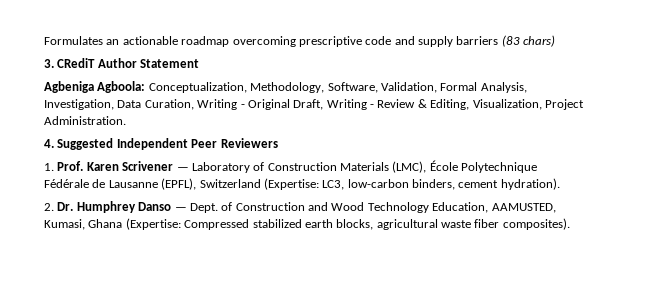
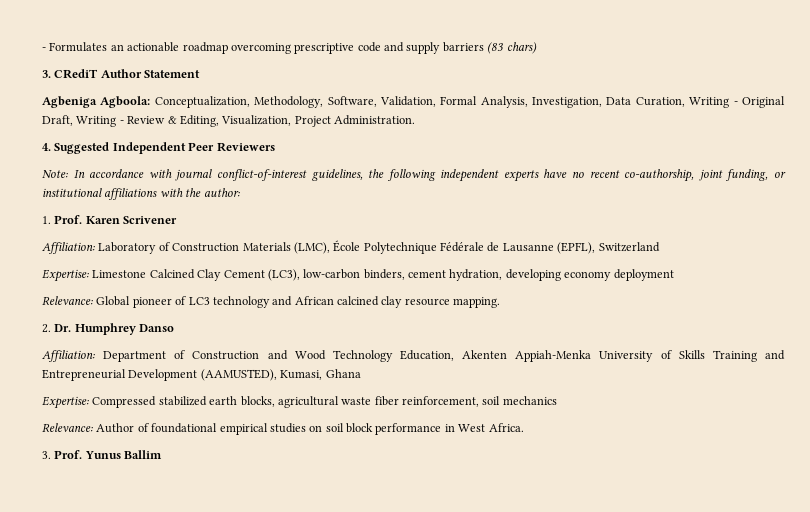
(44, 40) none -> [42,47,46,51] -
(278, 143) none -> [42,169,786,182] [42,188,240,200] // Note: In accordance with journal conflict-of-interest guidelines, the following independent experts have no recent co-authorship, joint funding, or institutional affiliations with the author:
[176,167,189,171] — -> [42,242,95,254] // Affiliation:
[263,178,560,190] (Expertise: LC3, low-carbon binders, cement hydration). -> [42,269,674,282] [42,296,501,308] // Expertise: Limestone Calcined Clay Cement (LC3), low-carbon binders, cement hydration, developing economy deployment // Relevance: Global pioneer of LC3 technology and African calcined clay resource mapping.
[174,203,218,213] — Dept. -> [42,350,167,362] // Affiliation: Department
[491,203,556,213] AAMUSTED, -> [462,350,785,362] [42,369,277,381] Akenten Appiah-Menka University of Skills Training and Entrepreneurial Development (AAMUSTED),
[125,218,181,230] (Expertise: -> [42,396,89,409] // Expertise:
[502,218,570,230] composites). -> [402,396,557,407] [42,423,524,435] [42,450,163,459] reinforcement, soil mechanics // Relevance: Author of foundational empirical studies on soil block performance in West Africa. // 3. Prof. Yunus Ballim

